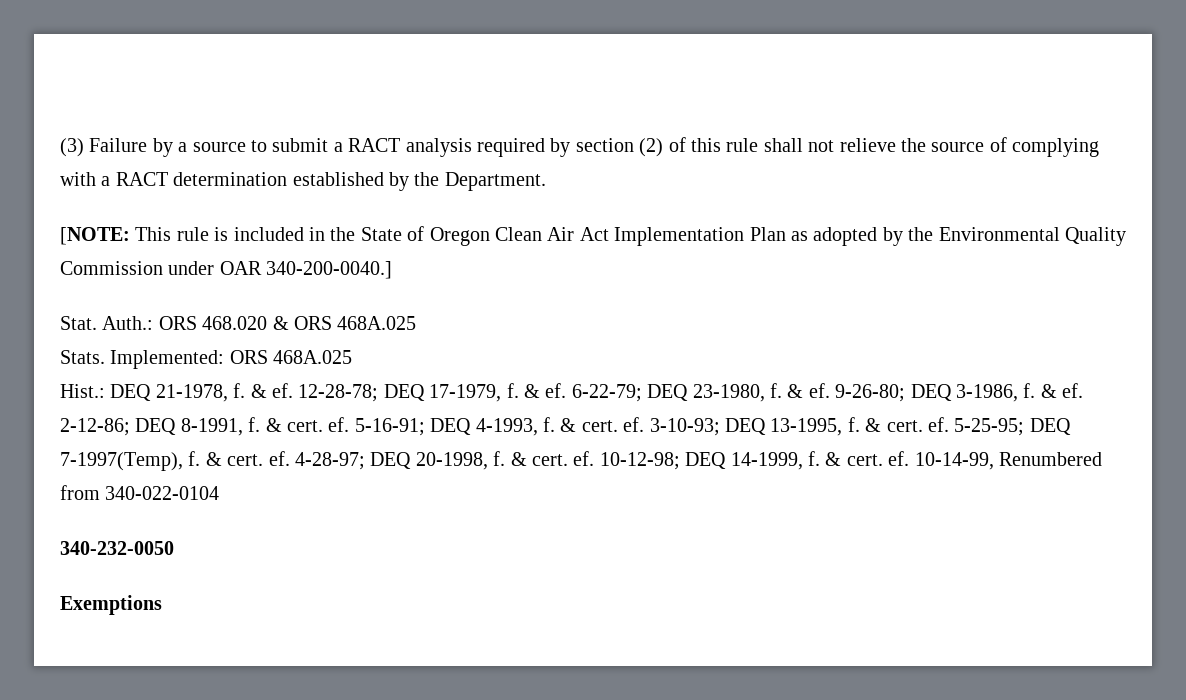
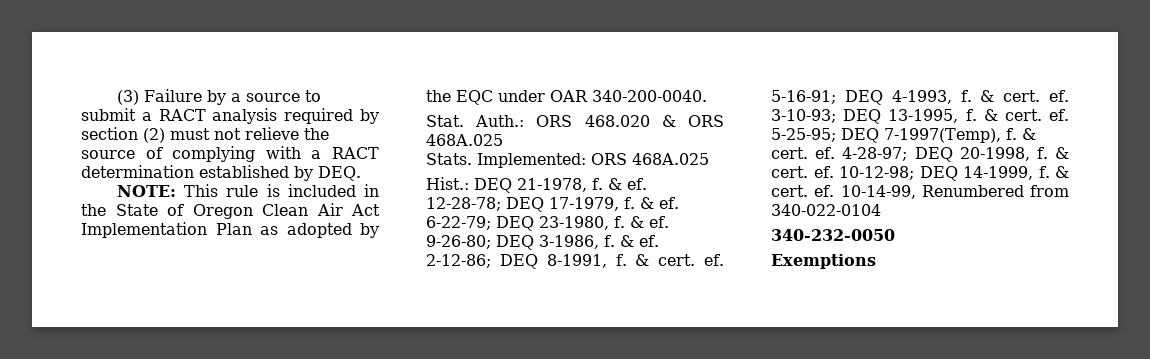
[668,137,803,152] of this rule shall -> [170,128,210,140] must
[414,172,546,191] [60,227,130,245] the Department. // [NOTE: -> [318,166,361,181] [116,185,176,197] DEQ. // NOTE:
[938,227,1126,246] [60,261,163,275] Environmental Quality Commission -> [456,90,493,105] EQC
[266,261,393,279] 340-200-0040.] -> [592,90,707,102] 340-200-0040.

